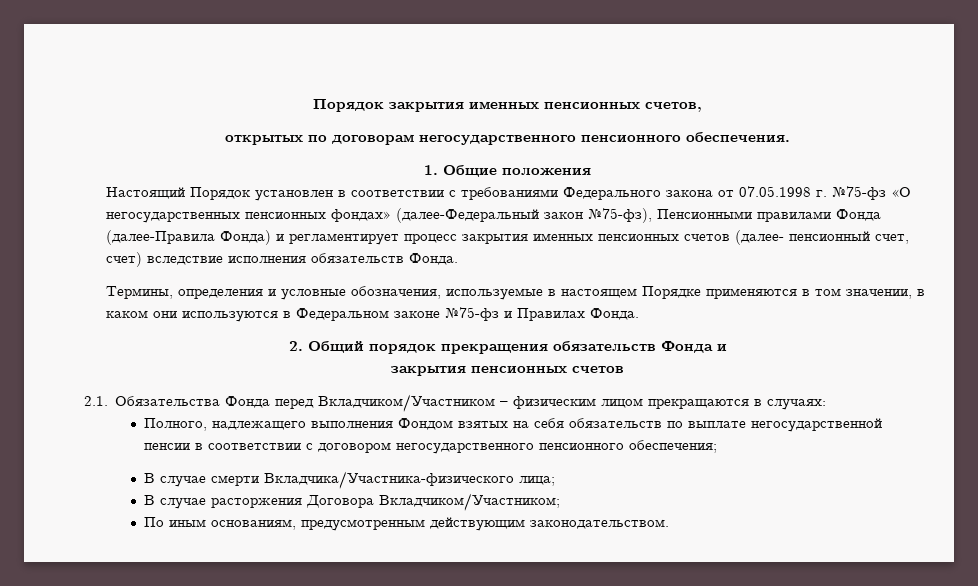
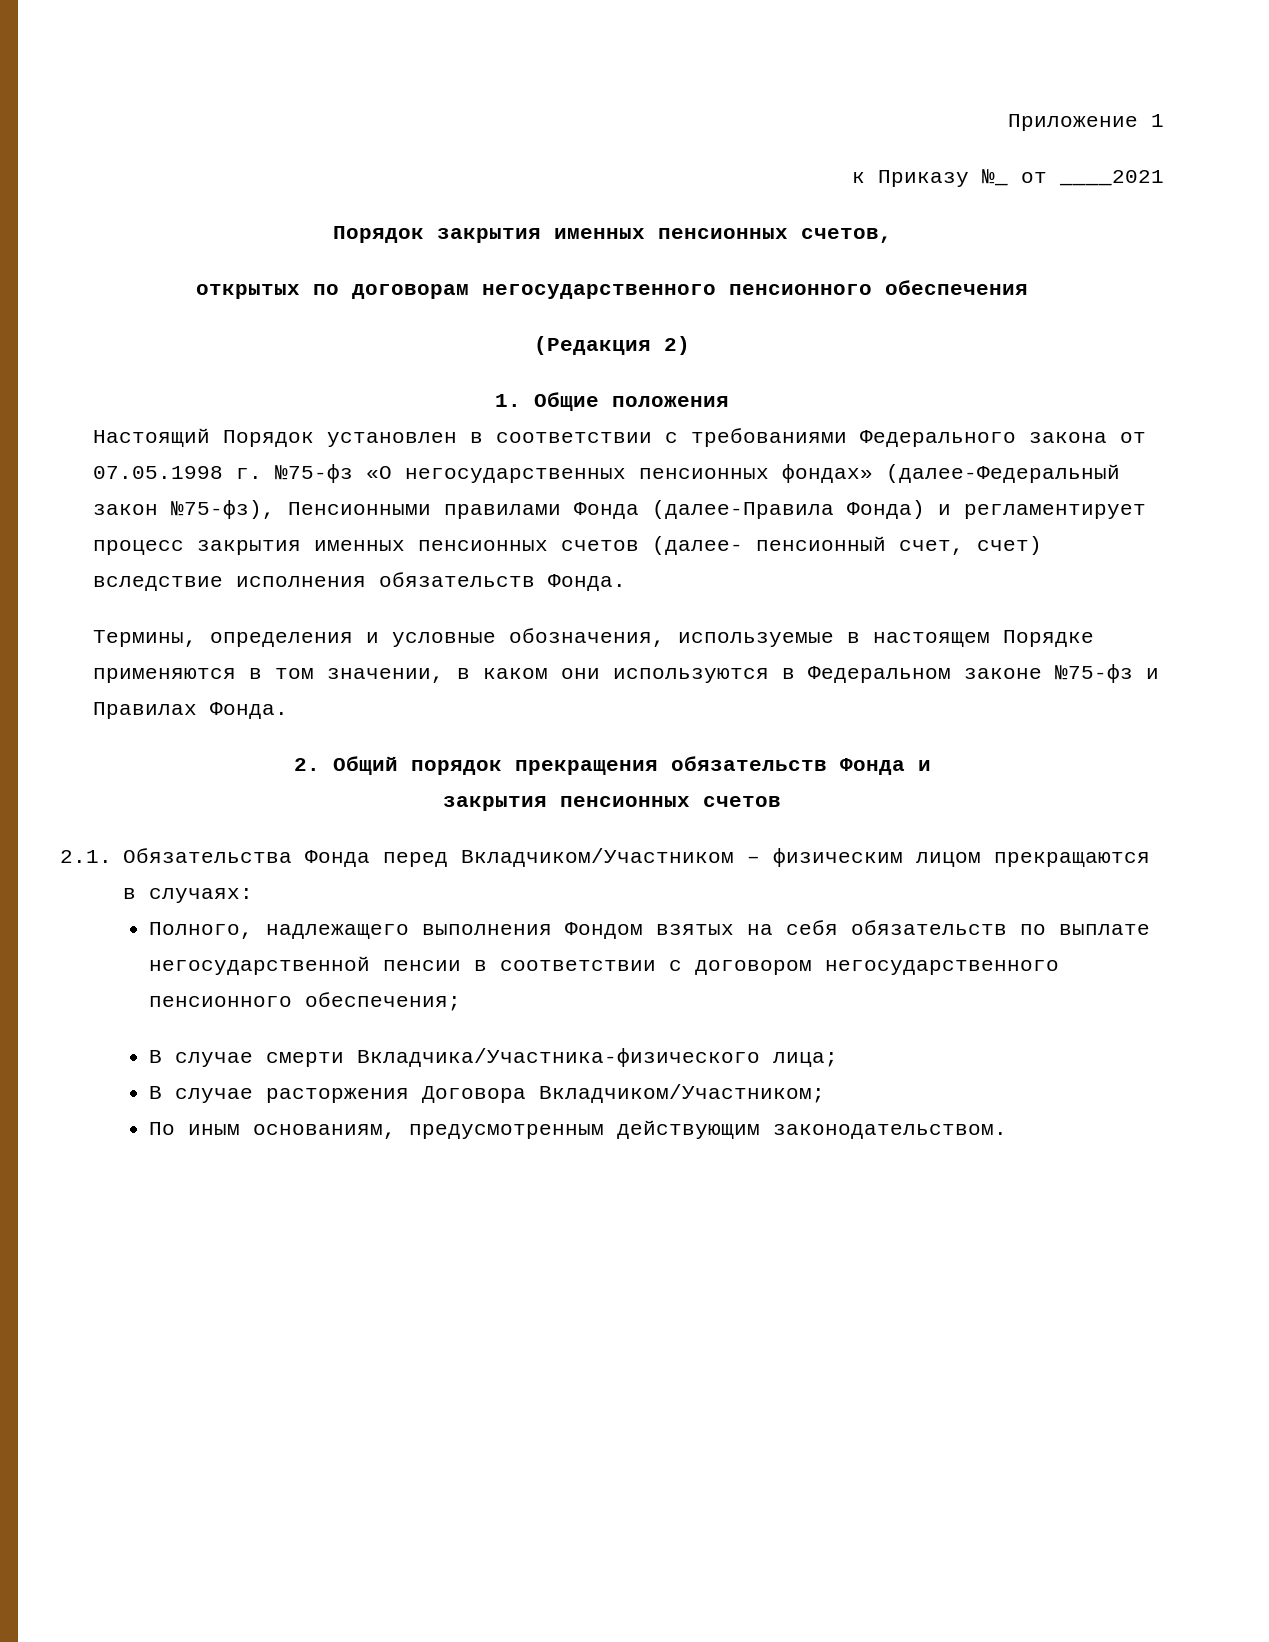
(313, 105) none -> [1008,114,1164,131] [852,169,1164,187] Приложение 1 // к Приказу №_ от ____2021 //
[686,132,790,142] обеспечения. -> [885,280,1028,295] [534,336,690,355] обеспечения // (Редакция 2)

